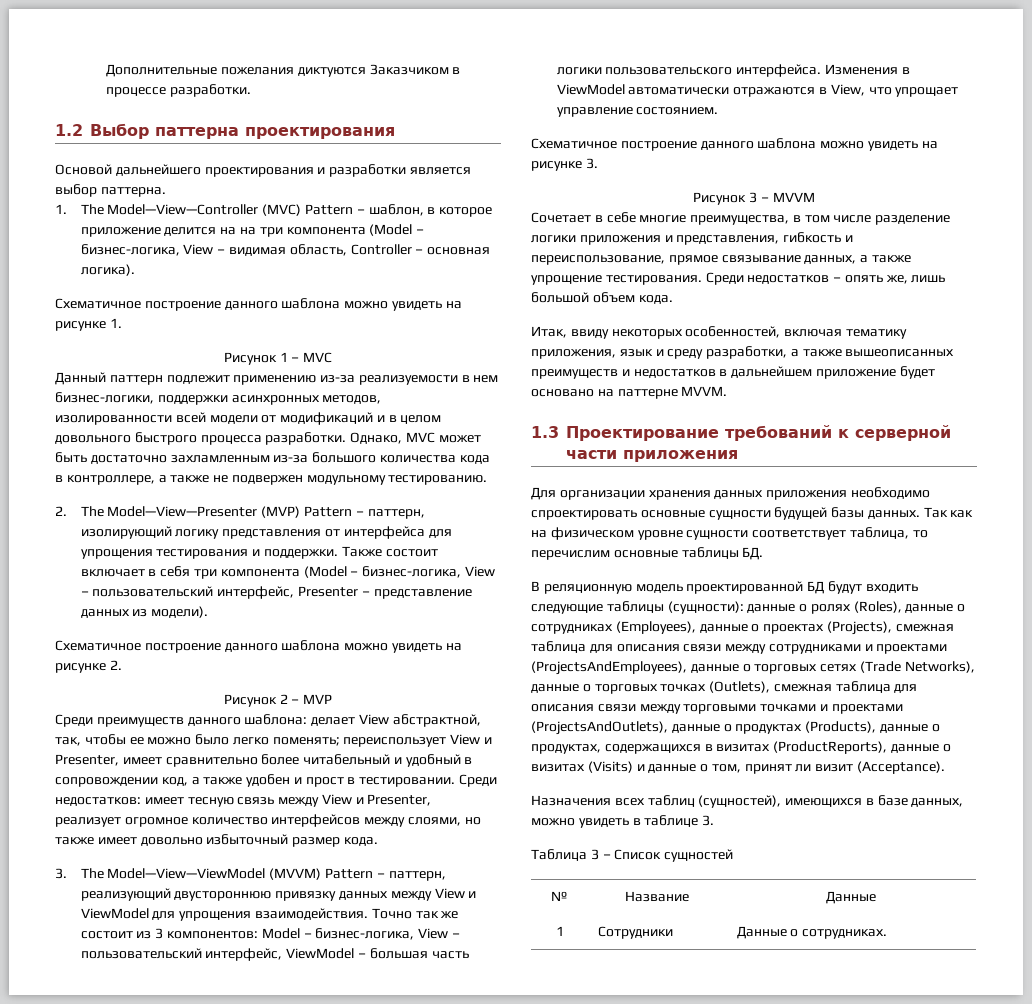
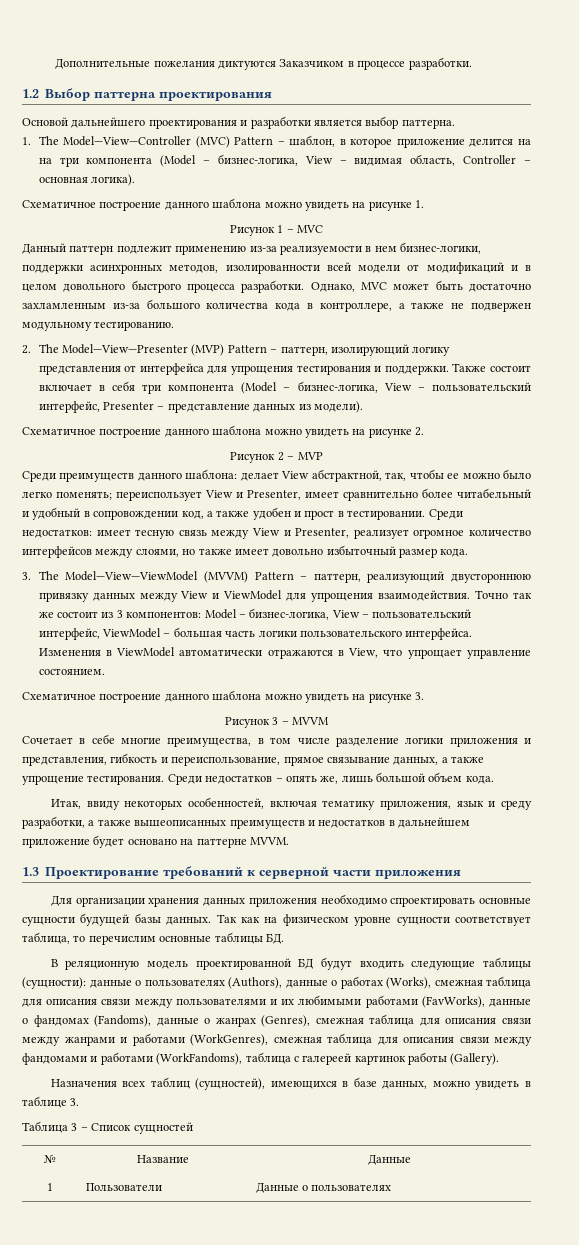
[810,601,966,614] [531,621,954,635] [531,641,948,654] [531,661,975,675] [531,681,918,694] [531,704,903,714] [531,721,940,735] [531,741,951,754] [531,761,946,774] ролях (Roles), данные о сотрудниках (Employees), данные о проектах (Projects), смежная таблица для описания связи между сотрудниками и проектами (ProjectsAndEmployees), данные о торговых сетях (Trade Networks), данные о торговых точках (Outlets), смежная таблица для описания связи между торговыми точками и проектами (ProjectsAndOutlets), данные о продуктах (Products), данные о продуктах, содержащихся в визитах (ProductReports), данные о визитах (Visits) и данные о том, принят ли визит (Acceptance). -> [144,976,531,989] [22,995,531,1008] [22,1014,531,1027] [22,1033,532,1046] [22,1052,500,1065] пользователях (Authors), данные о работах (Works), смежная таблица для описания связи между пользователями и их любимыми работами (FavWorks), данные о фандомах (Fandoms), данные о жанрах (Genres), смежная таблица для описания связи между жанрами и работами (WorkGenres), смежная таблица для описания связи между фандомами и работами (WorkFandoms), таблица с галереей картинок работы (Gallery).
[597,926,673,939] Сотрудники -> [85,1183,162,1191] Пользователи
[802,929,888,939] сотрудниках. -> [311,1184,392,1191] пользователях

